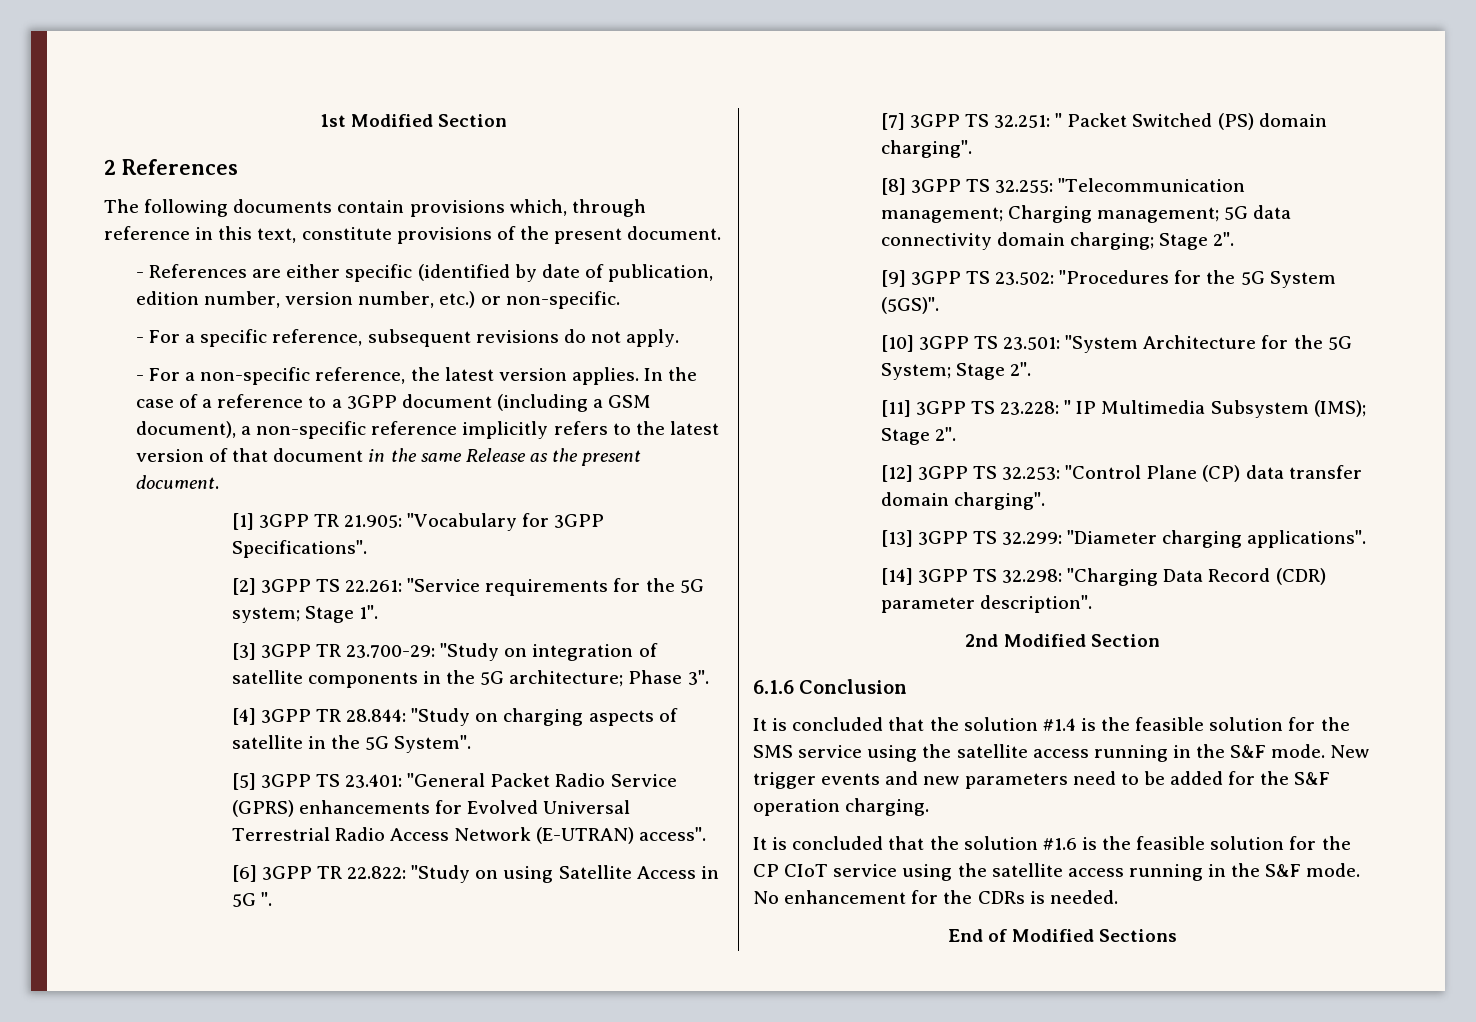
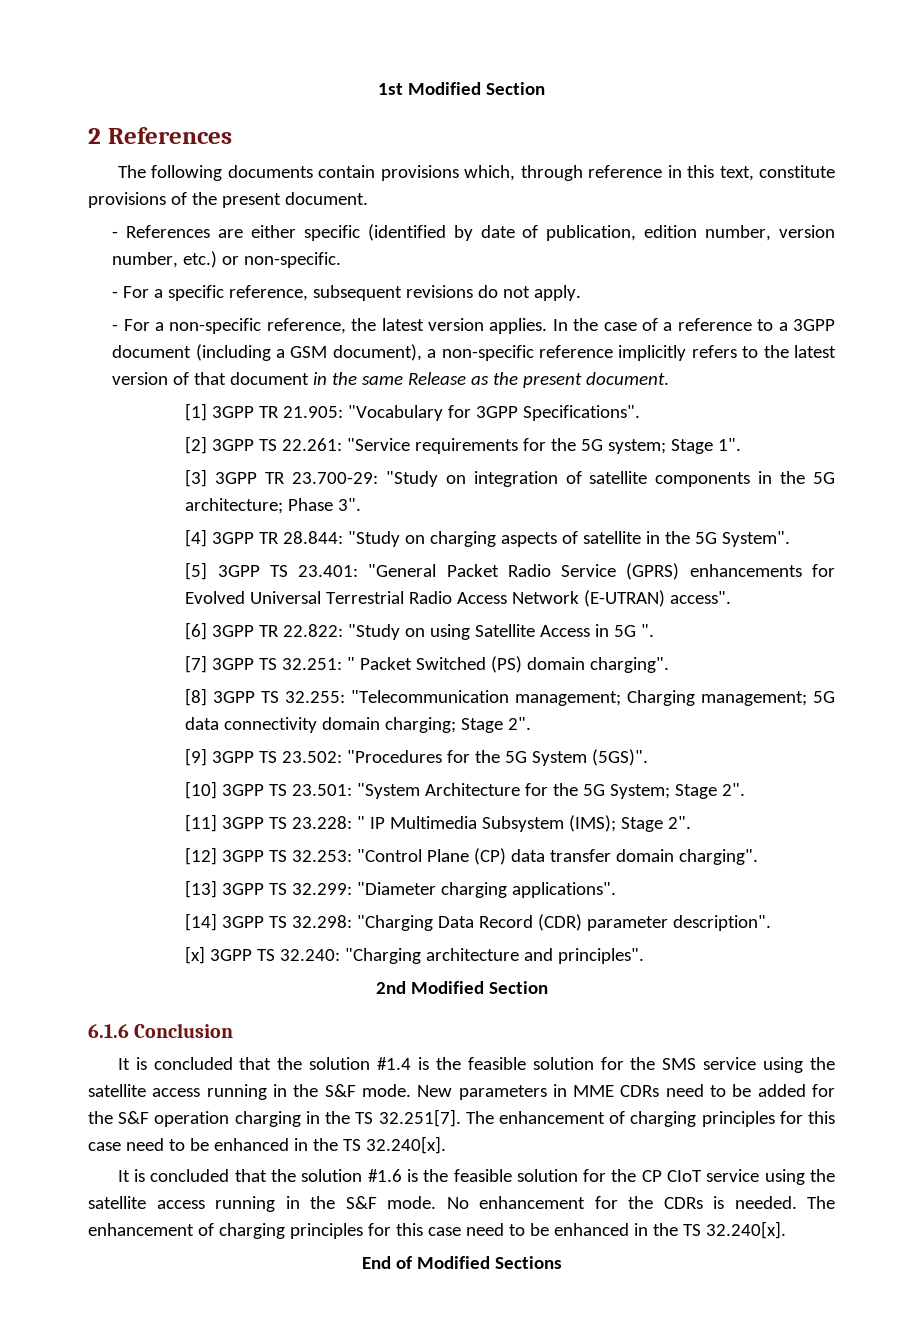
(1092, 604) none -> [185,946,645,964] // [x] 3GPP TS 32.240: "Charging architecture and principles".
[753,771,1068,789] trigger events and new parameters -> [458,1084,660,1100] parameters in MME CDRs
[845,798,930,816] charging. -> [234,1109,835,1127] [88,1136,446,1154] charging in the TS 32.251[7]. The enhancement of charging principles for this case need to be enhanced in the TS 32.240[x].
(1118, 897) none -> [807,1196,835,1209] [88,1221,786,1239] The enhancement of charging principles for this case need to be enhanced in the TS 32.240[x].

